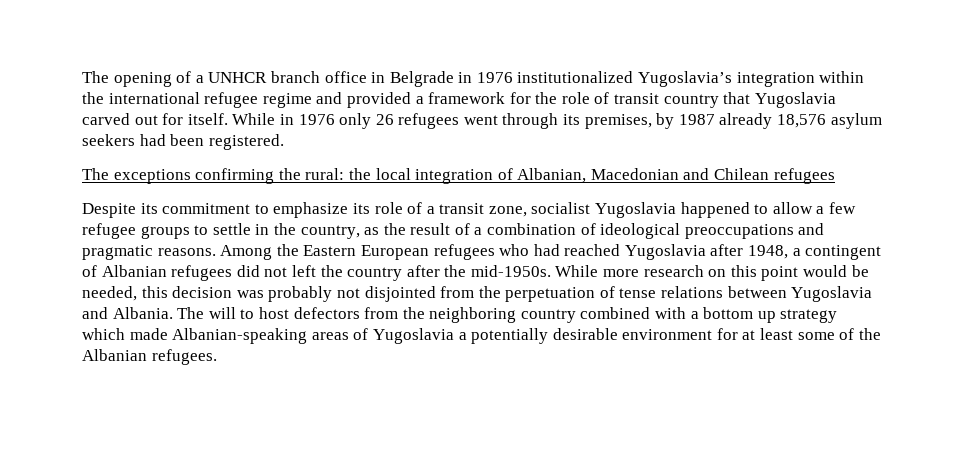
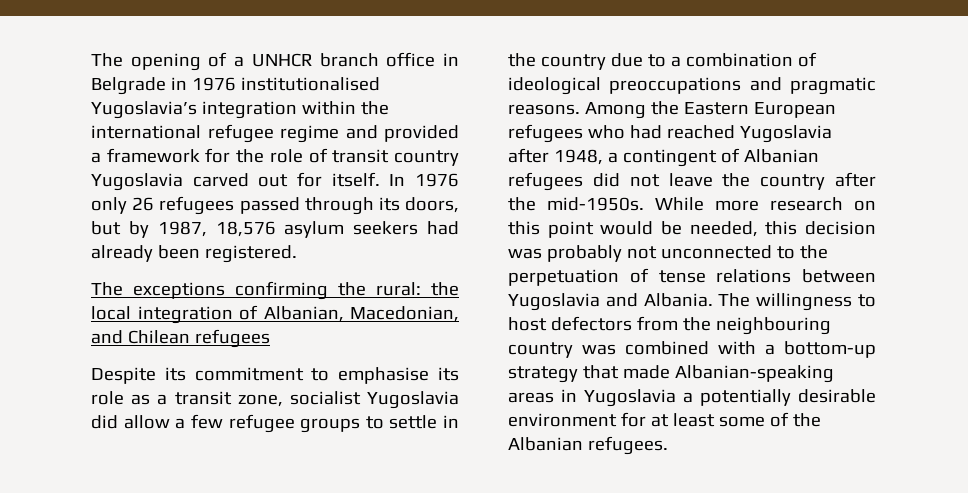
[517,71,634,83] institutionalized -> [240,77,380,91] institutionalised
[723,92,751,104] that -> (460, 158) none
[232,113,294,125] While in -> [389,174,406,186] In
[463,115,498,125] went -> [239,197,300,214] passed
[584,113,773,129] premises, by 1987 already -> [405,197,459,213] [91,221,207,238] doors, but by 1987,
(166, 140) none -> [91,245,153,262] already
[590,168,679,180] Macedonian -> [350,306,459,322] Macedonian,
[273,202,349,218] emphasize -> [338,367,430,384] emphasise
[407,202,423,214] of -> [131,394,151,405] as
[680,202,769,218] happened to -> [91,415,118,429] did
[300,223,470,239] country, as the result of -> [540,53,666,70] country due to
[291,265,316,277] left -> [668,173,713,187] leave
[364,286,475,302] disjointed from -> [660,245,795,259] unconnected to
[208,307,236,319] will -> [756,293,853,311] willingness
[429,307,838,323] [82,328,125,340] neighboring country combined with a bottom up strategy which -> [715,317,831,335] [508,341,876,358] [508,365,619,383] neighbouring country was combined with a bottom-up strategy that
[353,328,369,340] of -> [561,389,577,402] in

